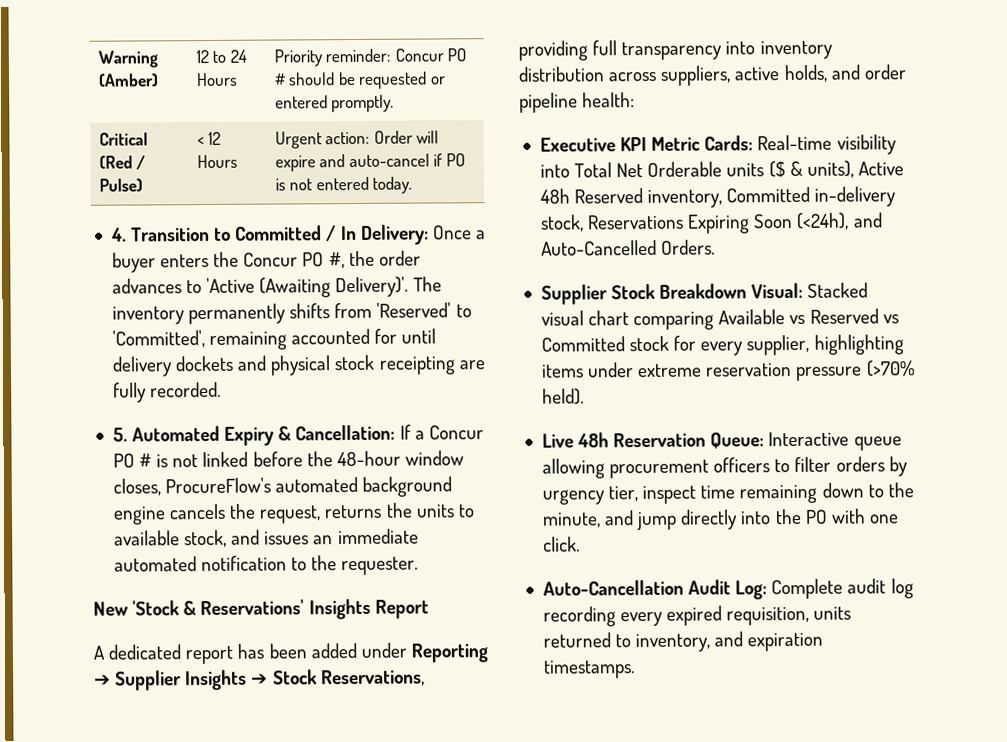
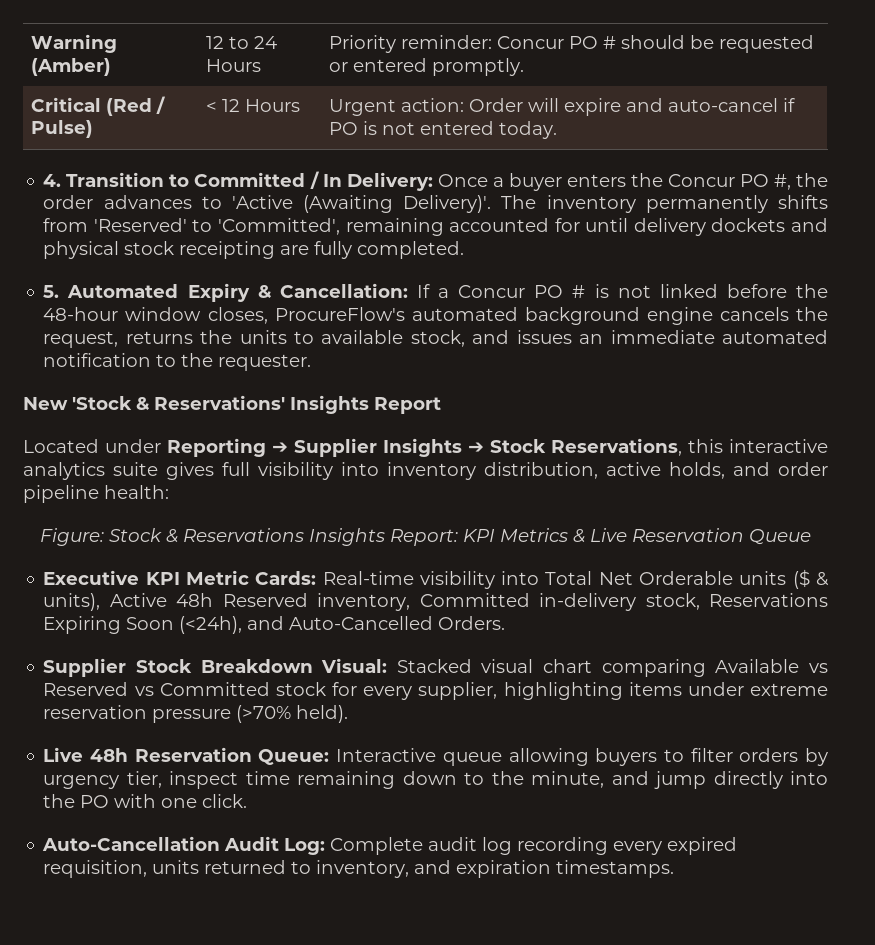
[150,381,222,398] recorded. -> [357,241,465,259] completed.
[93,643,357,665] A dedicated report has been added -> [23,439,99,453] Located
[518,40,833,61] [518,65,732,86] providing full transparency into inventory distribution across suppliers, -> [688,439,828,453] [23,462,598,480] this interactive analytics suite gives full visibility into inventory distribution,
(636, 100) none -> [40,528,811,546] // Figure: Stock & Reservations Insights Report: KPI Metrics & Live Reservation Queue
[609,457,771,479] procurement officers -> [595,748,658,766] buyers

